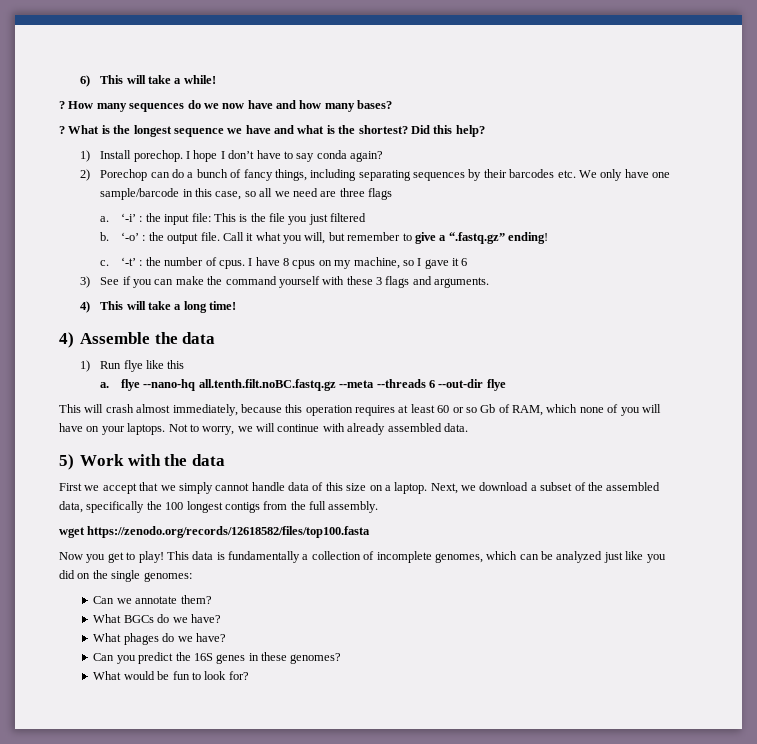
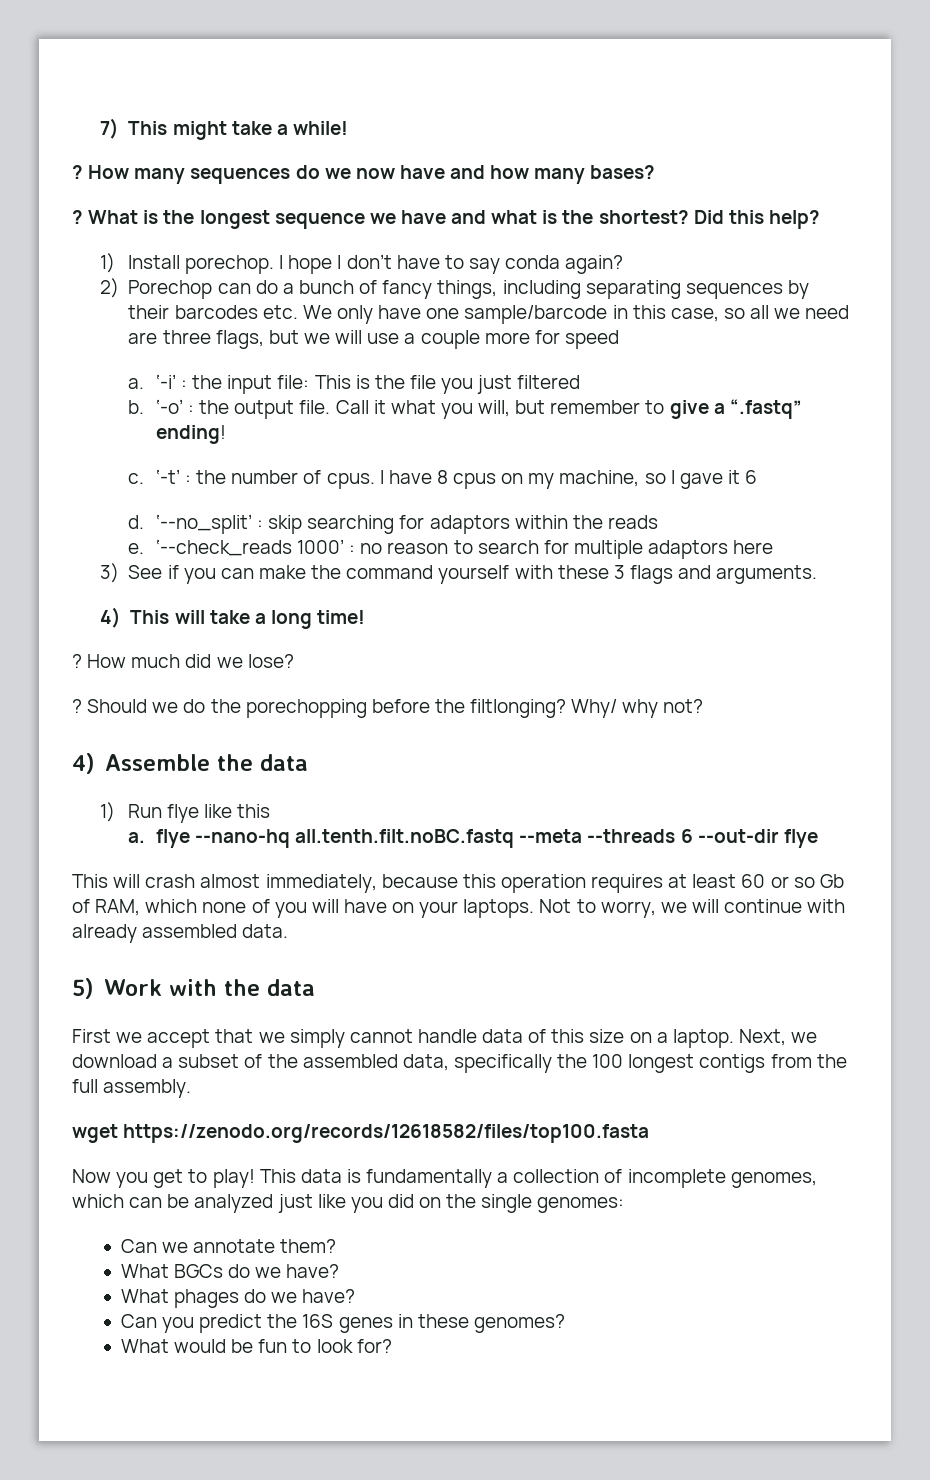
[79,75,146,87] 6) This will -> [99,118,227,140] 7) This might
[368,188,393,200] flags -> [215,330,619,349] flags, but we will use a couple more for speed
[448,232,505,244] “.fastq.gz” -> [729,399,802,419] “.fastq”
(468, 262) none -> [127,514,658,534] [127,539,774,559] // d. ‘--no_split’ : skip searching for adaptors within the reads // e. ‘--check_reads 1000’ : no reason to search for multiple adaptors here
(237, 305) none -> [72,654,294,668] [72,699,704,718] // ? How much did we lose? // ? Should we do the porechopping before the filtlonging? Why/ why not?
[198,379,336,391] all.tenth.filt.noBC.fastq.gz -> [295,829,515,848] all.tenth.filt.noBC.fastq

